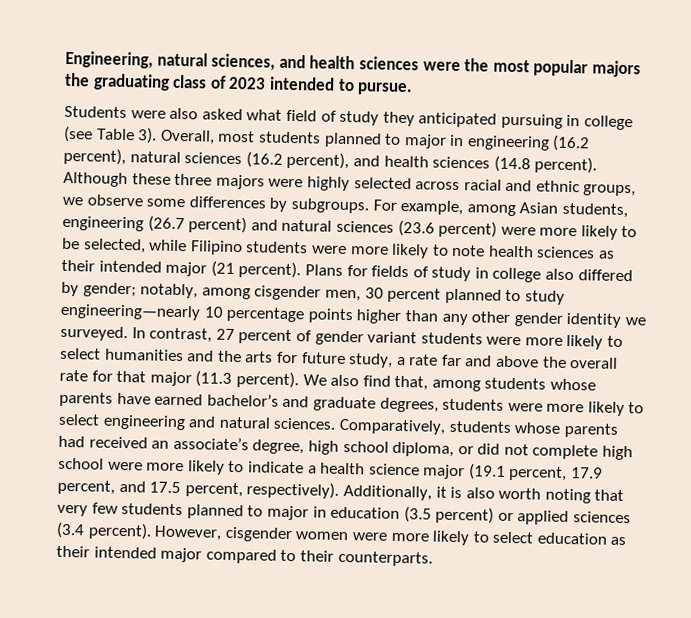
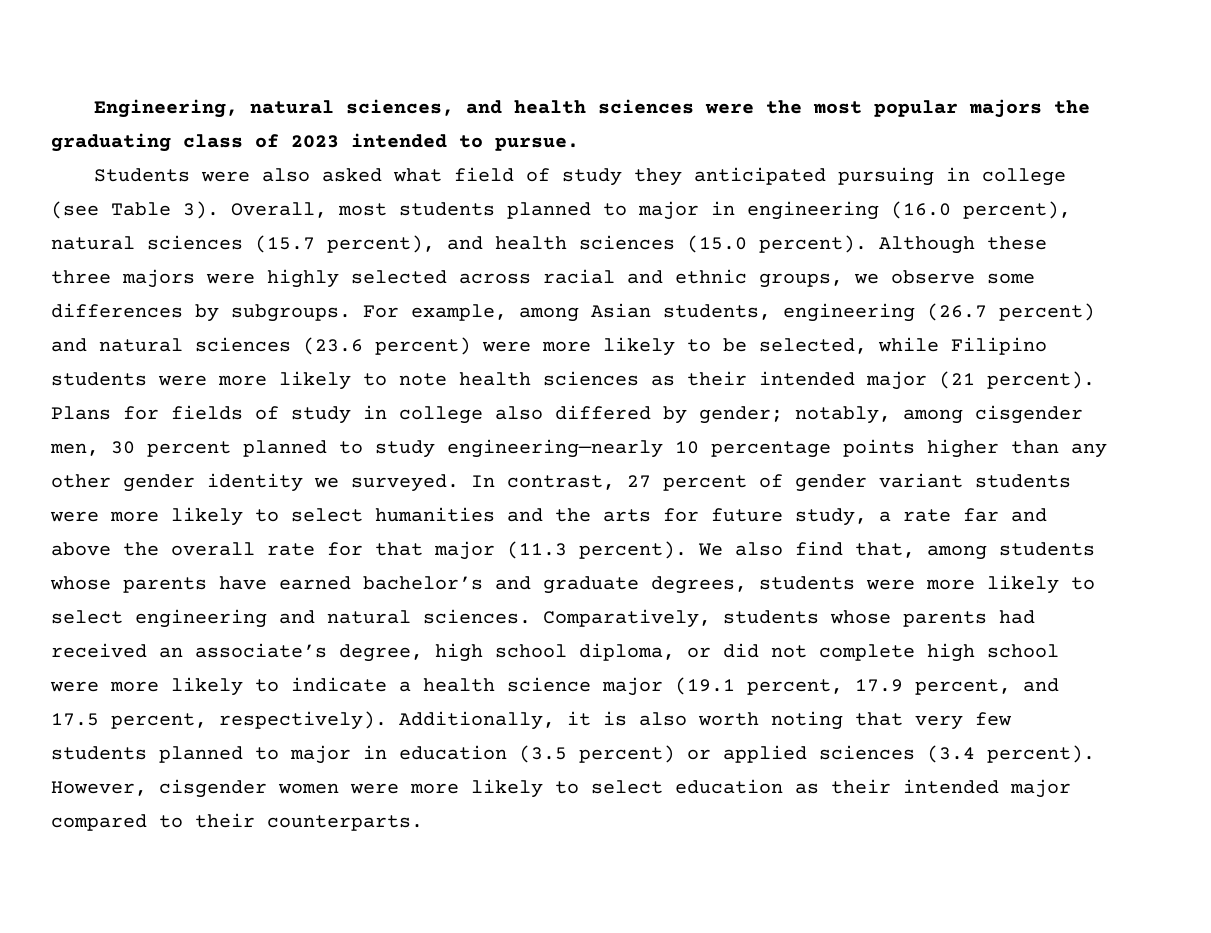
[552,134,591,152] (16.2 -> [891,201,951,219] (16.0
[245,151,283,168] (16.2 -> [255,235,315,253] (15.7
[493,155,531,173] (14.8 -> [687,235,747,253] (15.0

